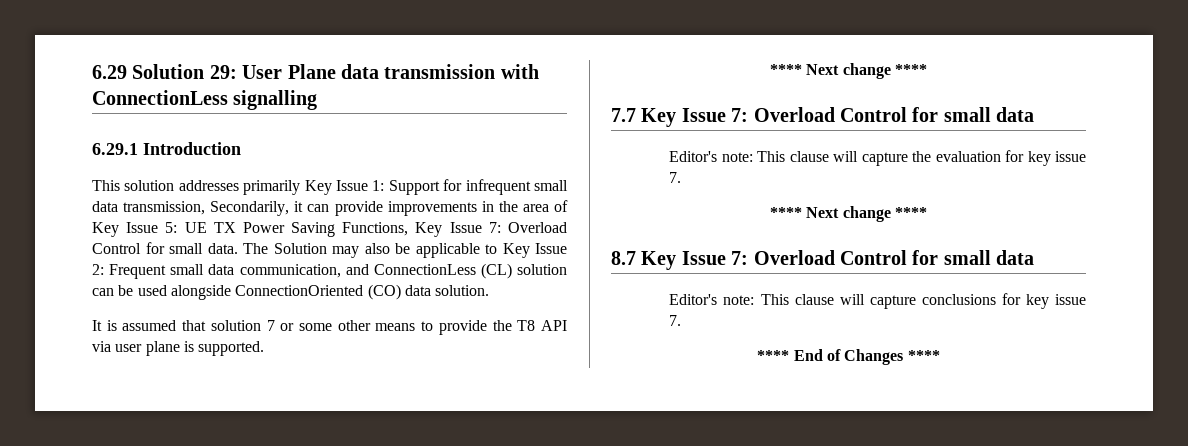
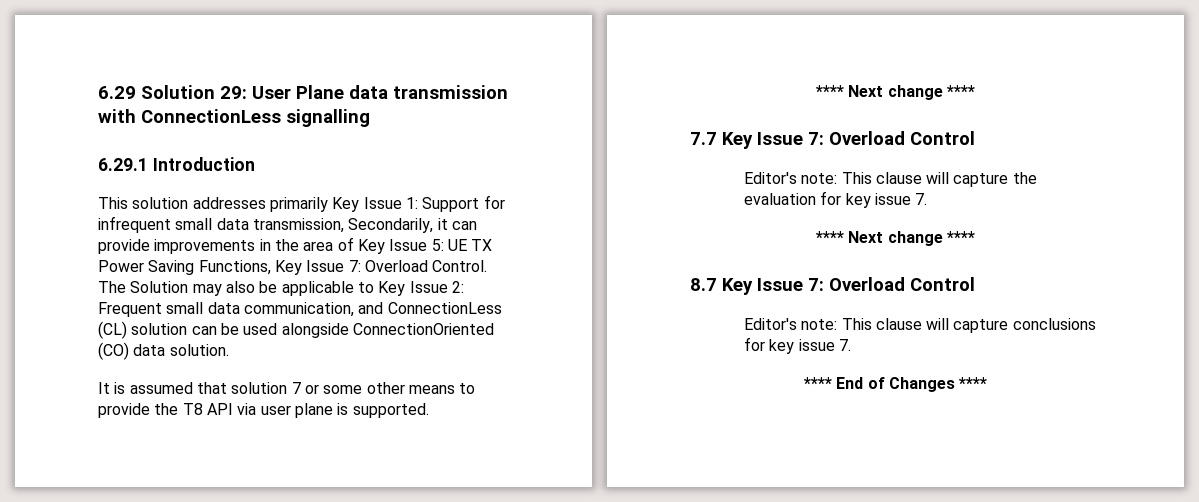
[92,242,238,254] Control for small data. -> [432,260,488,272] Control.
[912,107,1035,122] for small data -> (975, 138) none
[912,250,1035,265] for small data -> (975, 284) none

